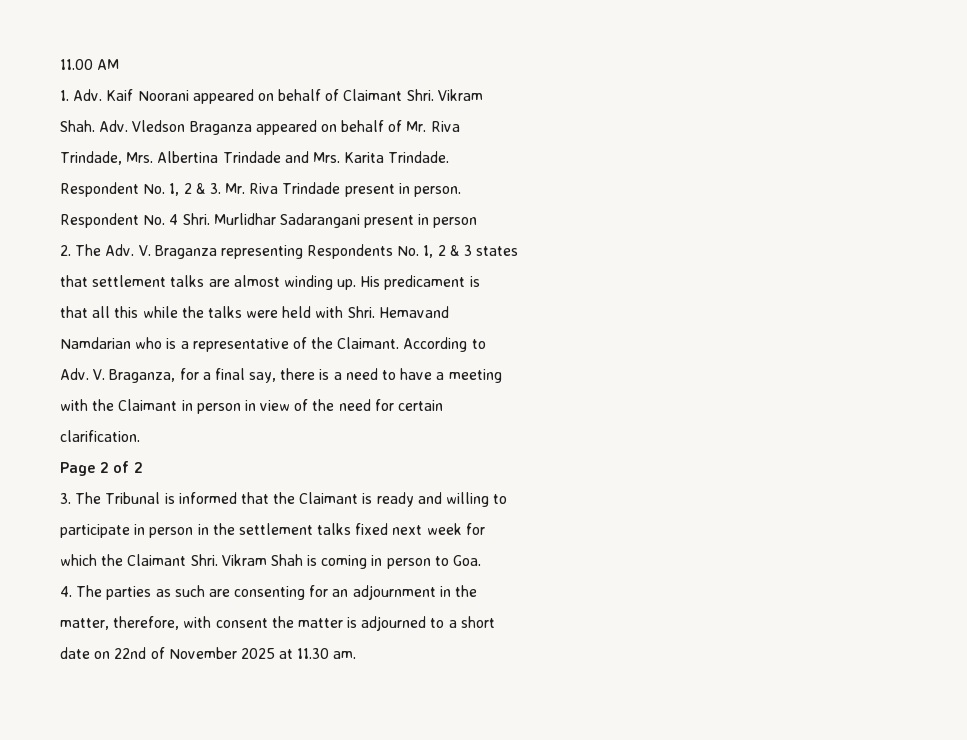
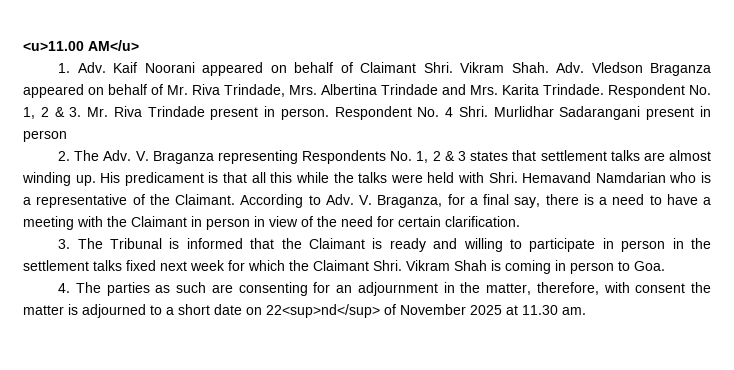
[60,59,120,70] 11.00 AM -> [23,40,139,51] <u>11.00 AM</u>
(483, 95) // -> (505, 67) none
(460, 126) // -> (220, 89) none
(450, 157) // -> (604, 89) none
(462, 191) // -> (329, 114) none
(519, 251) // -> (509, 156) none
(480, 281) // -> (219, 177) none
(449, 312) // -> (592, 177) none
(486, 344) // -> (321, 200) none
(502, 376) // -> (74, 223) none
(444, 405) // -> (441, 221) none
[60,461,143,476] // Page 2 of 2 -> (520, 221) none
(508, 499) // -> (522, 244) none
(485, 529) // -> (245, 265) none
(478, 591) // -> (481, 287) none
(495, 622) // -> (210, 309) none
[114,647,147,659] 22nd -> [266,304,380,318] 22<sup>nd</sup>

